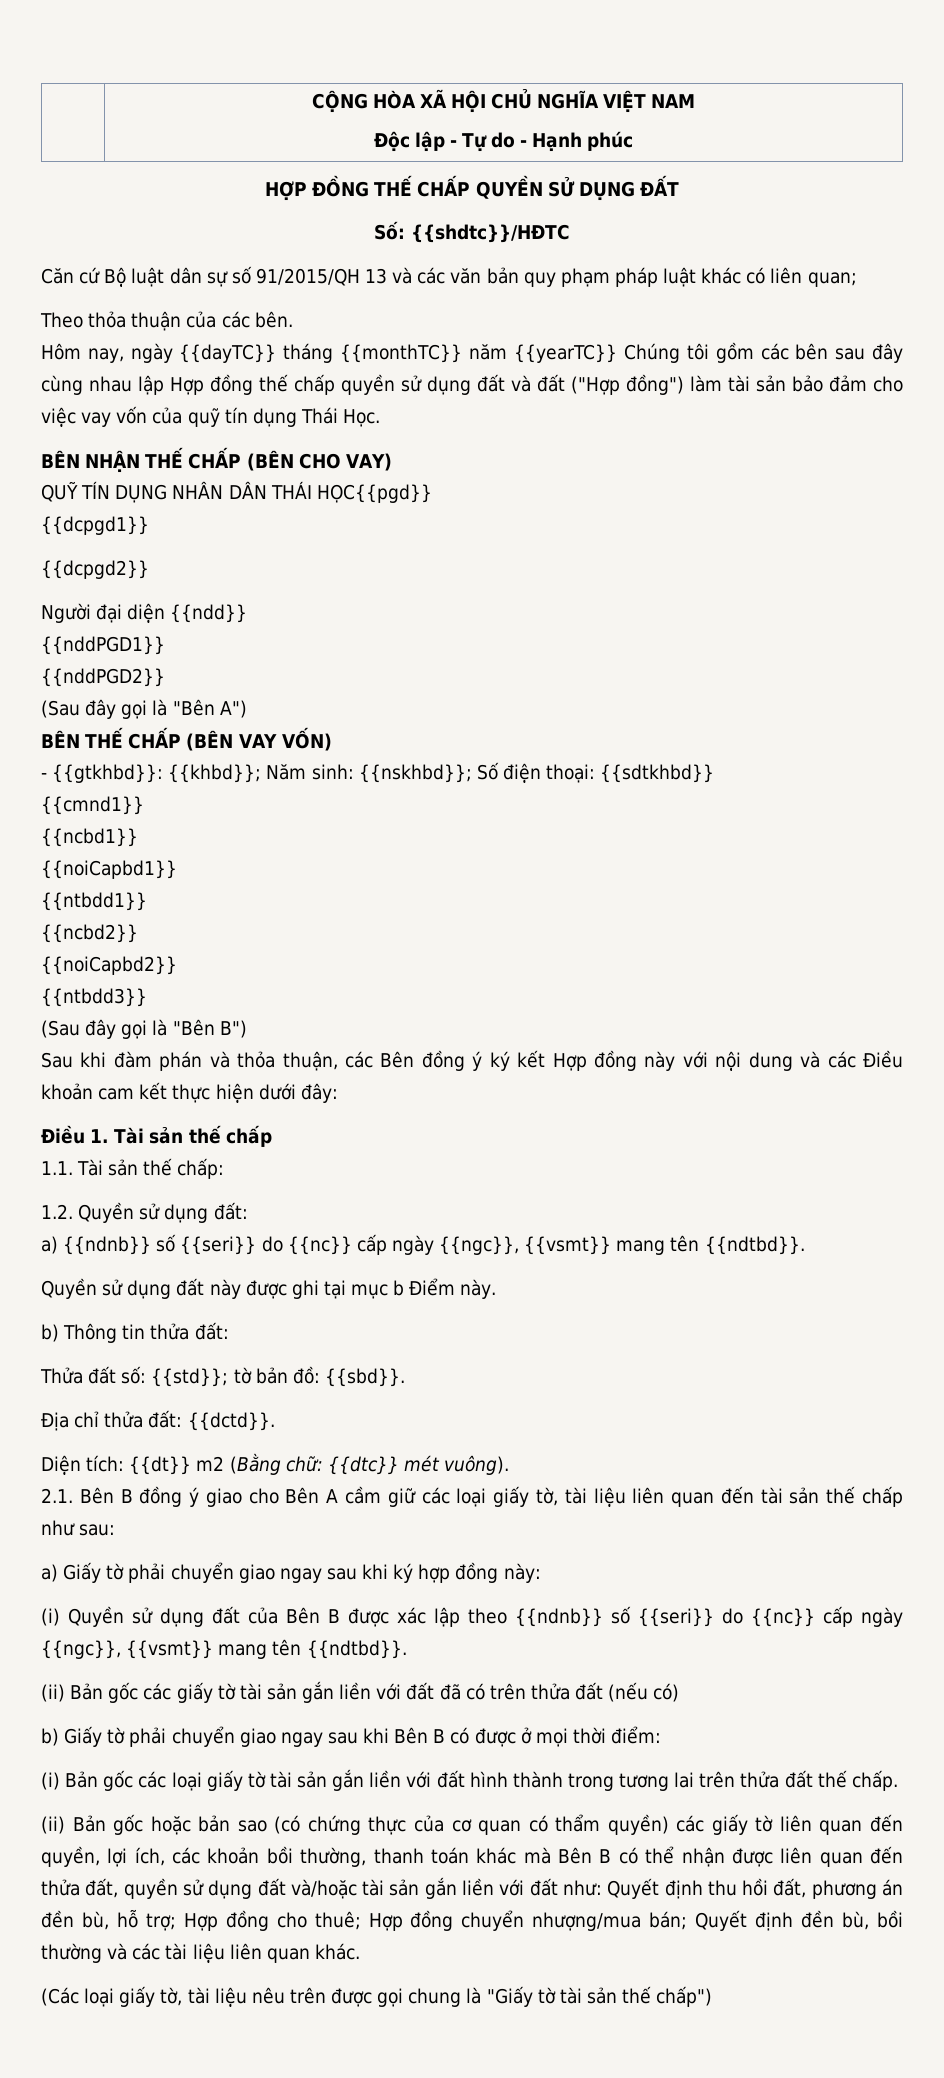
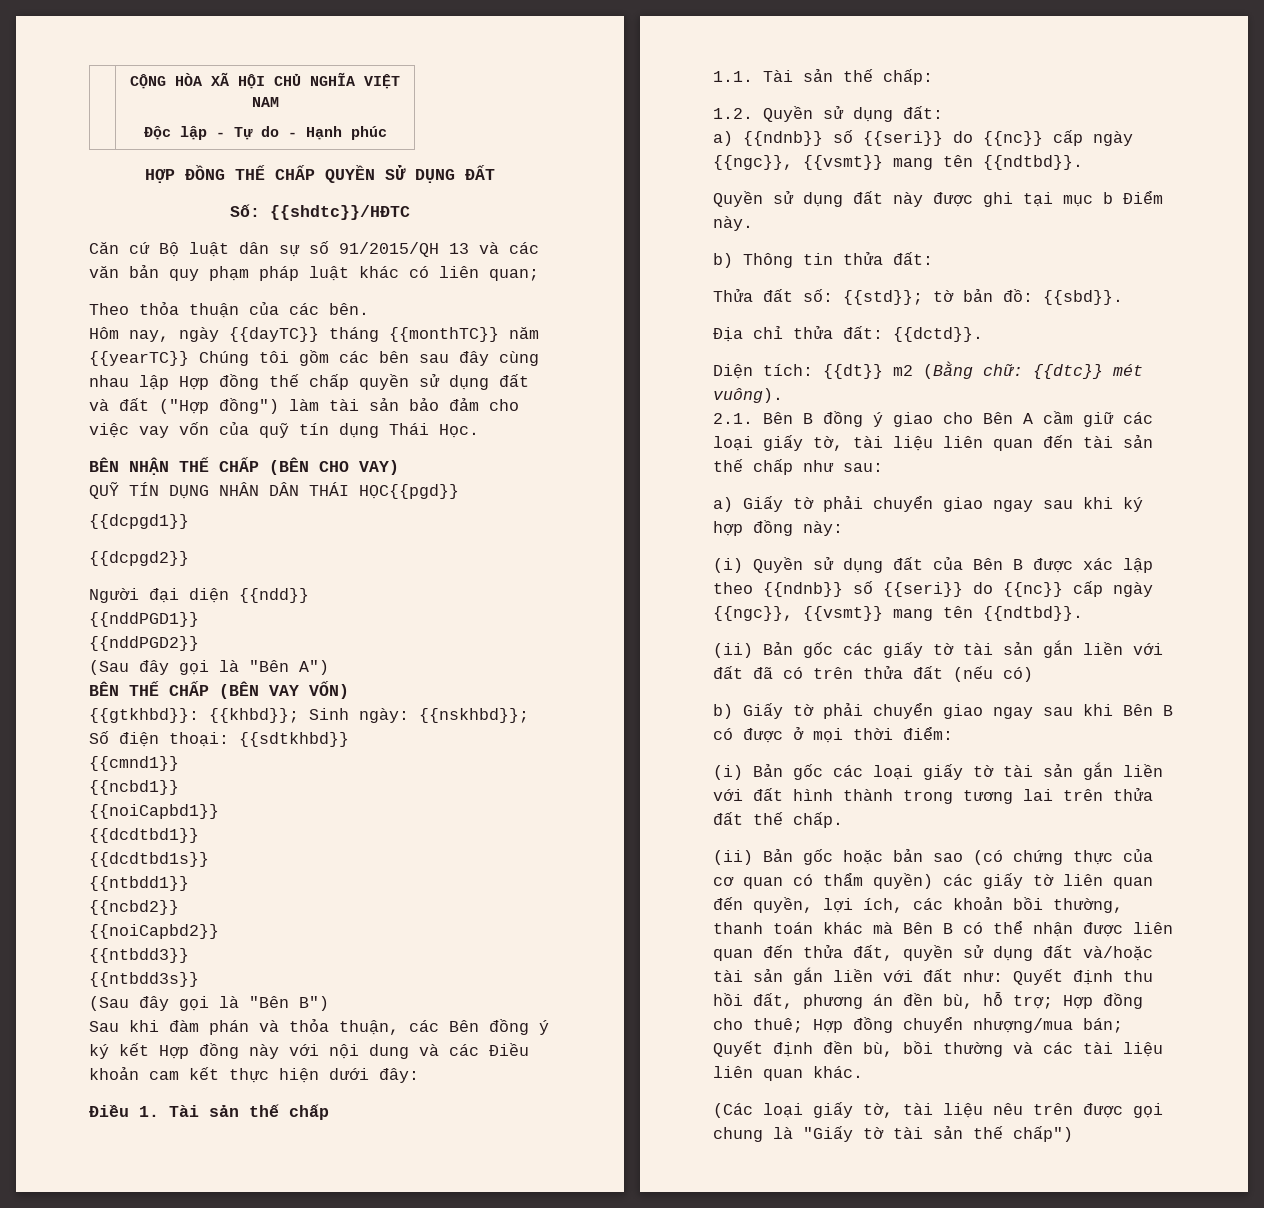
[41,773,47,779] - -> (349, 690) none
[266,764,354,780] Năm sinh: -> [309,708,409,723] Sinh ngày:
(177, 869) none -> [89,828,199,843] [89,852,209,867] // {{dcdtbd1}} // {{dcdtbd1s}}
(147, 997) none -> [89,972,199,987] // {{ntbdd3s}}

